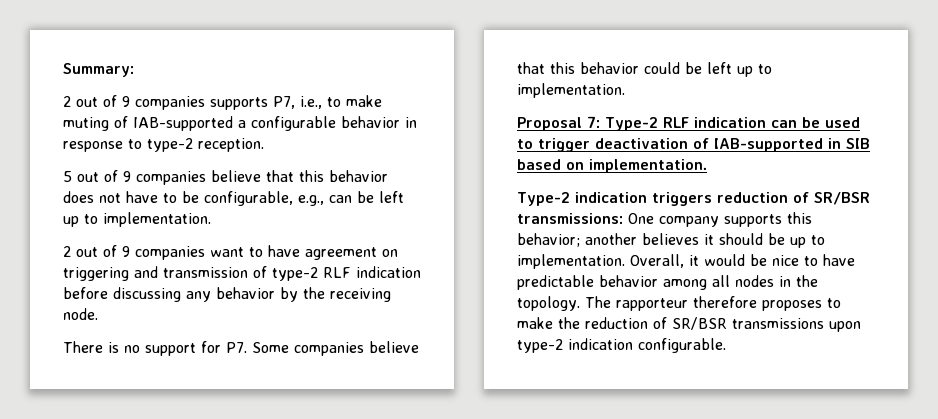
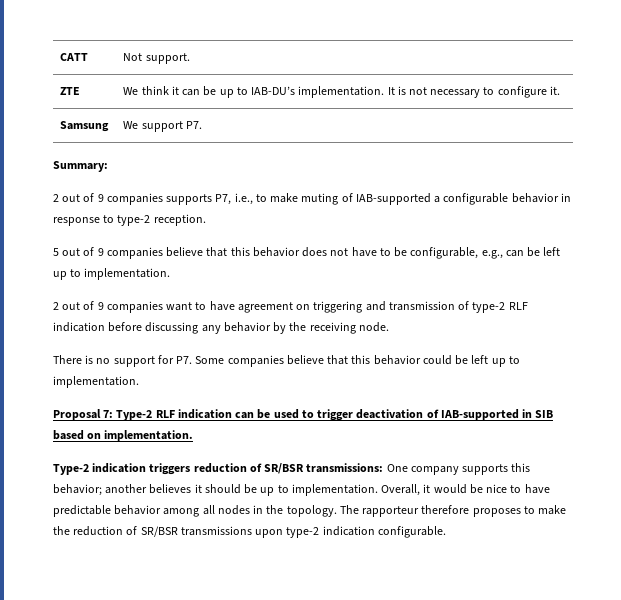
(63, 70) none -> [60,53,89,61] [123,53,190,64] [60,87,81,95] [123,86,560,98] [60,121,110,132] [123,121,202,132] CATT | Not support. // ZTE | We think it can be up to IAB-DU’s implementation. It is not necessary to configure it. // Samsung | We support P7. //

